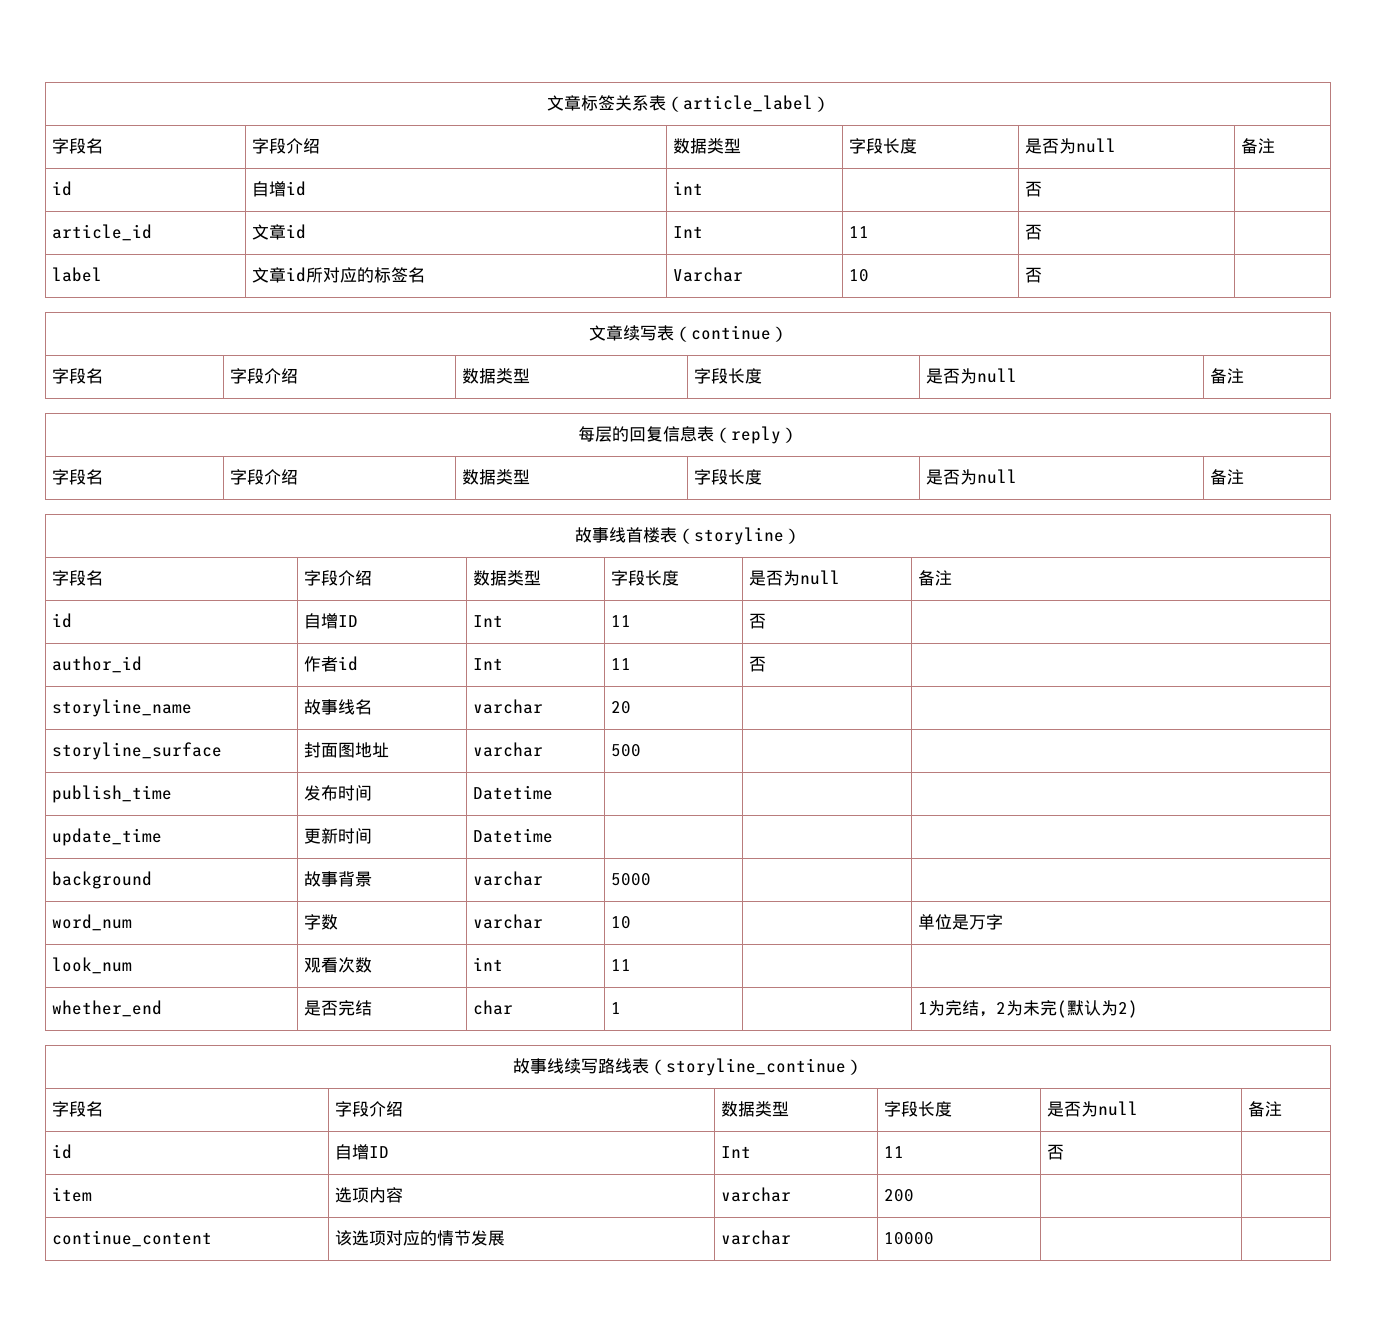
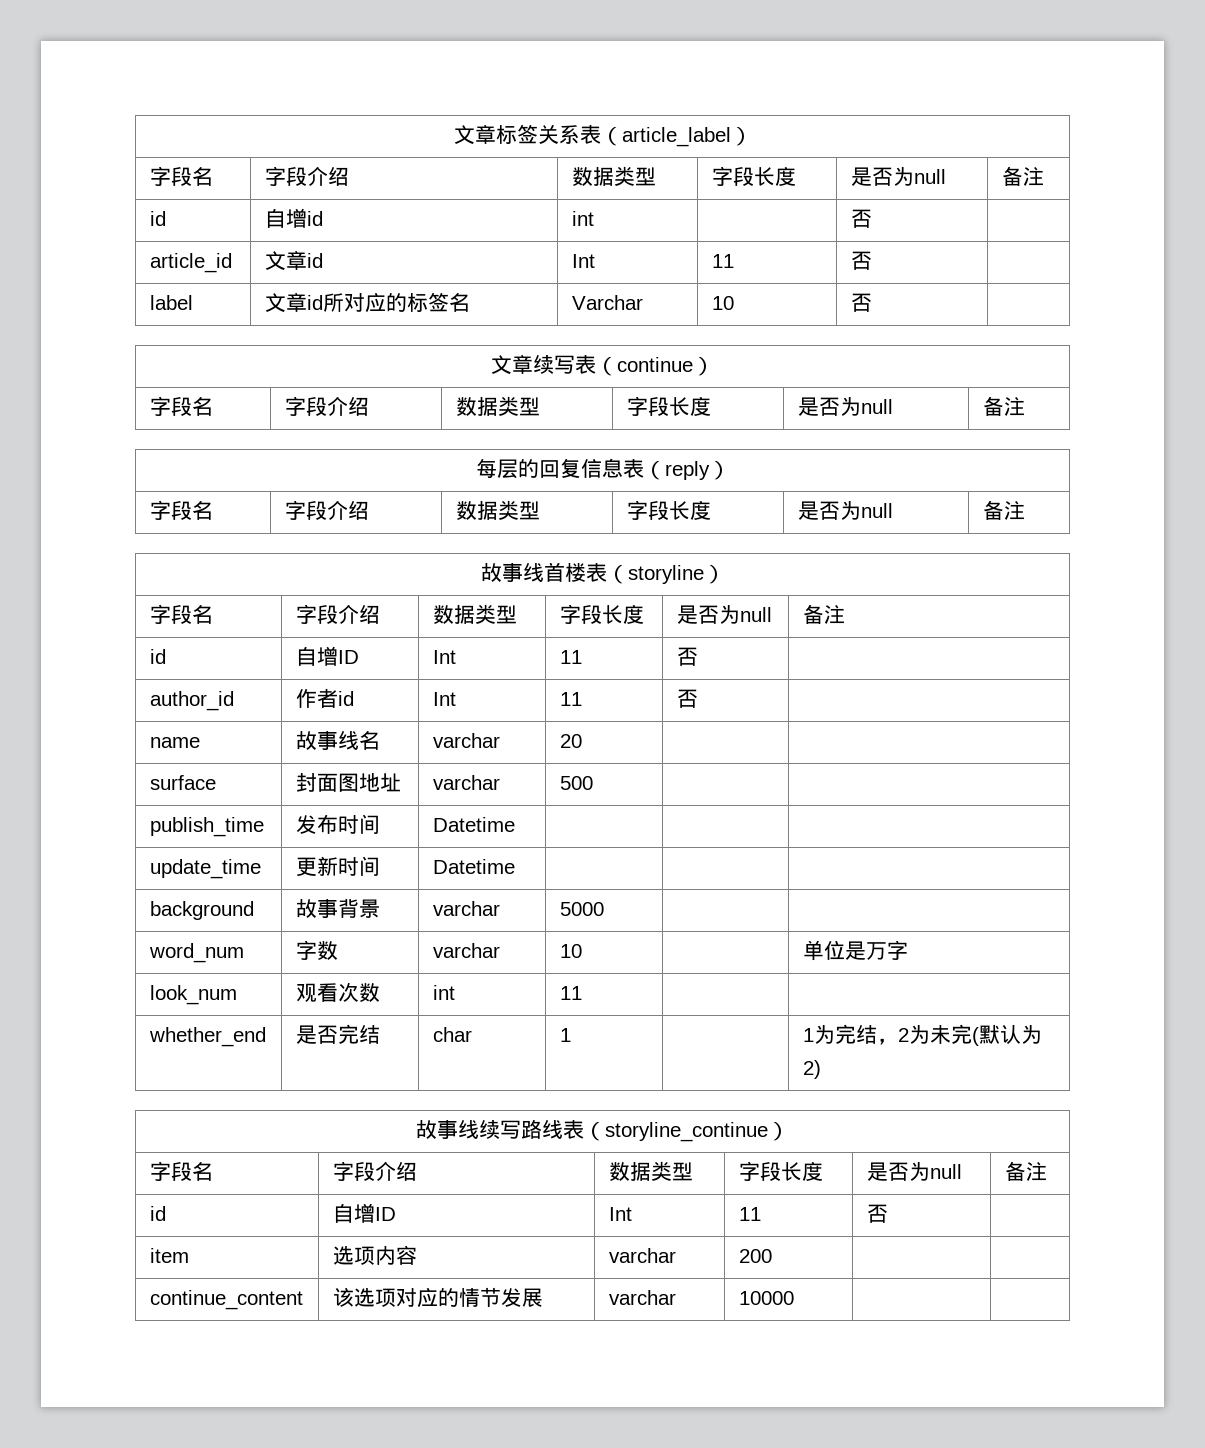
[51,699,192,717] storyline_name -> [149,737,200,748] name
[51,742,222,760] storyline_surface -> [149,775,216,790] surface

